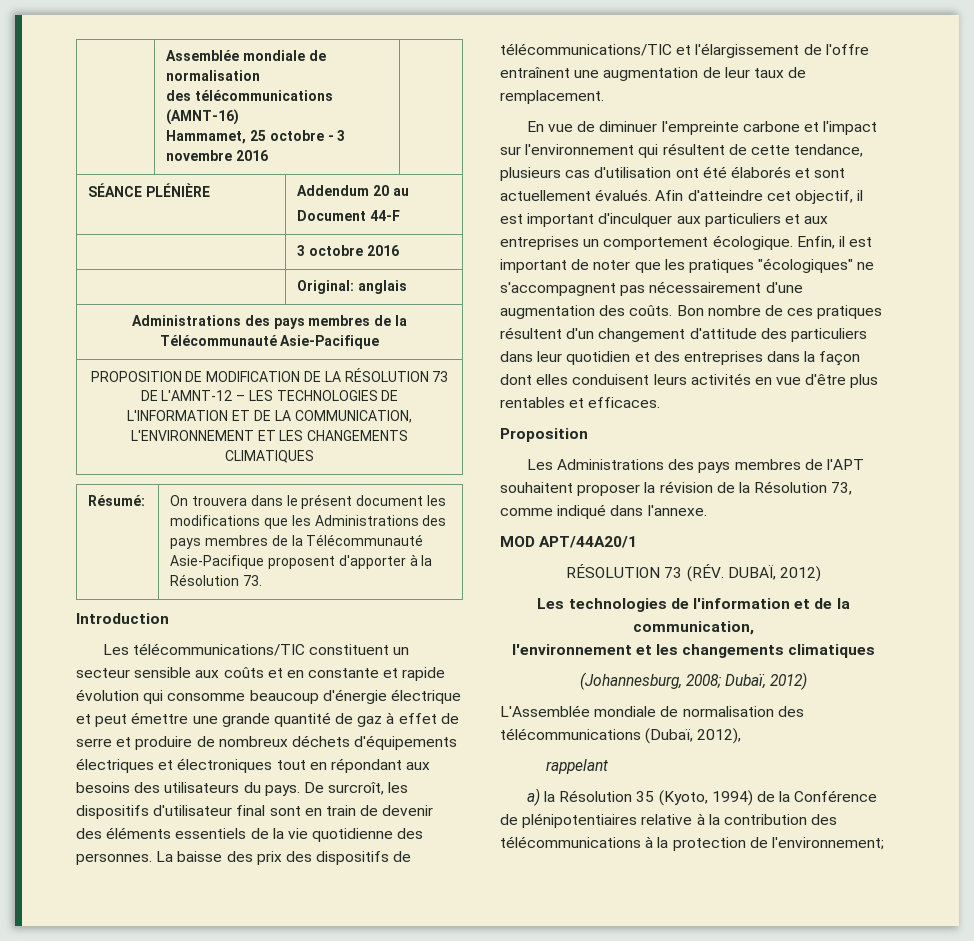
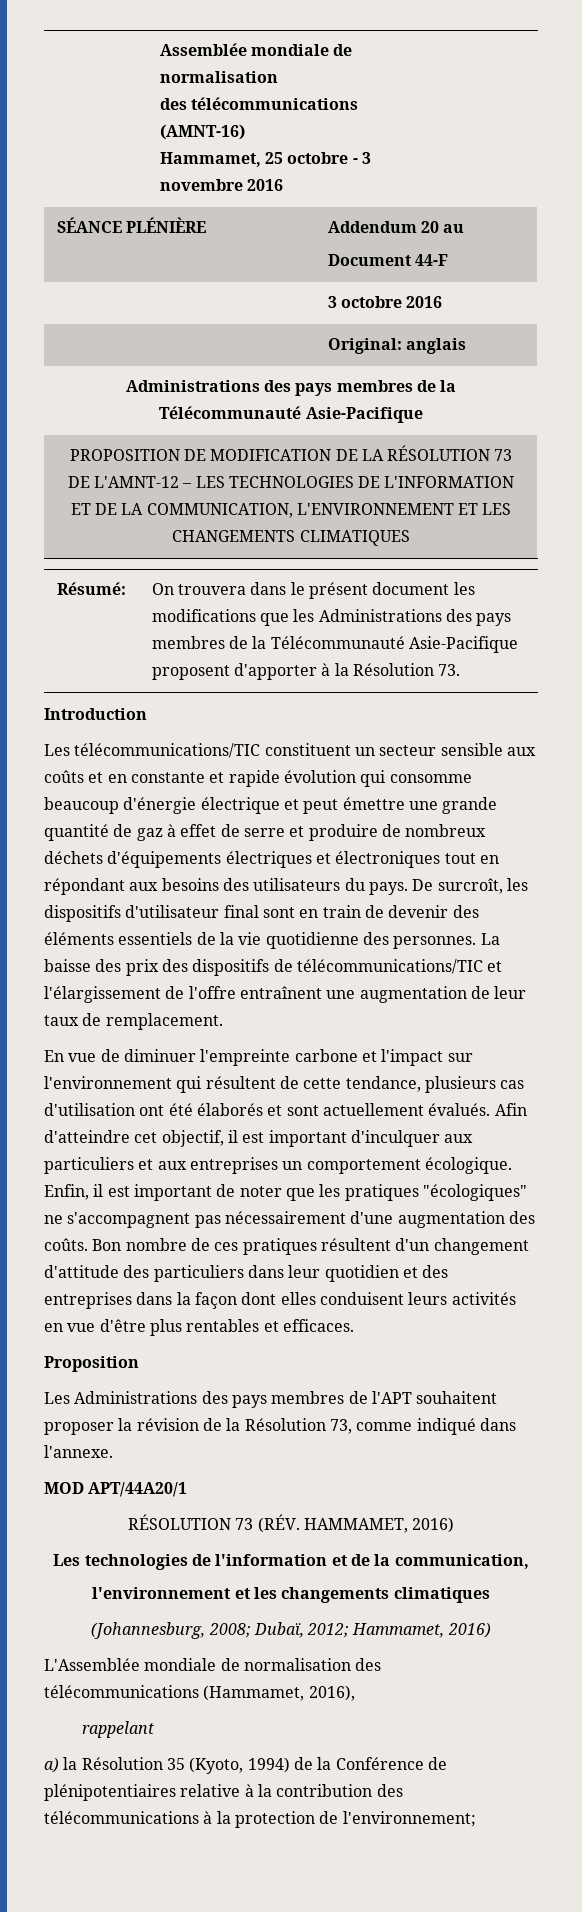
[727,565,821,582] DUBAÏ, 2012) -> [303,1517,455,1533] HAMMAMET, 2016)
[770,672,808,690] 2012) -> [307,1622,491,1638] 2012; Hammamet, 2016)
[645,728,742,744] (Dubaï, 2012), -> [203,1685,355,1701] (Hammamet, 2016),

